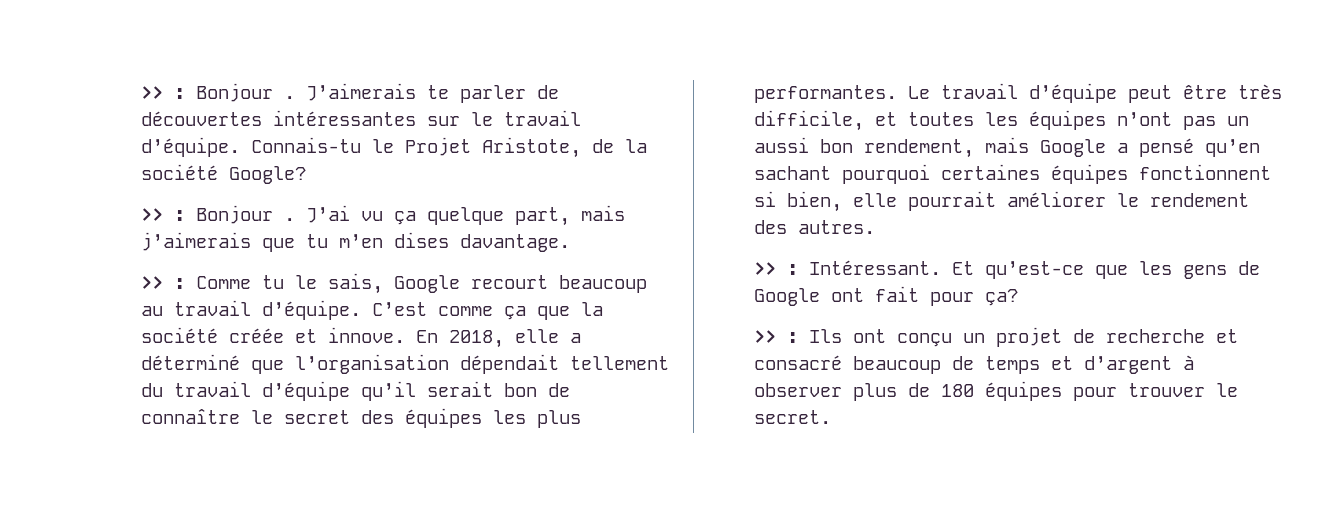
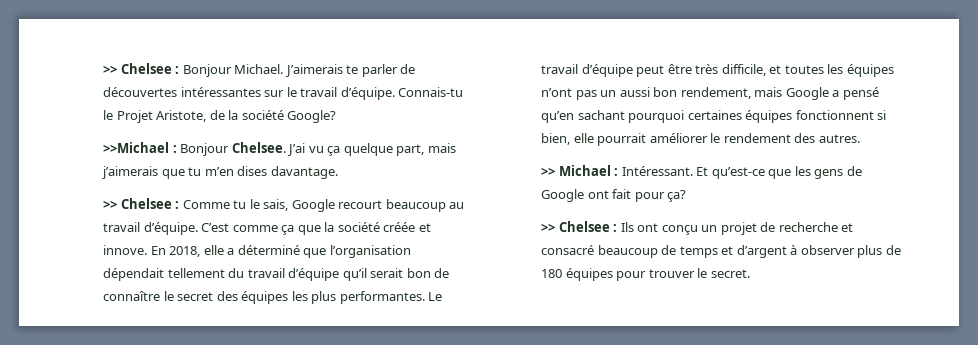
[141,83,296,102] >> : Bonjour . -> [103,63,284,77] >> Chelsee : Bonjour Michael.
[141,205,296,224] >> : Bonjour . -> [103,142,286,156] >>Michael : Bonjour Chelsee.
(164, 282) none -> [120,198,172,209] Chelsee
(777, 268) none -> [558,165,611,176] Michael
(777, 336) none -> [558,221,610,232] Chelsee

